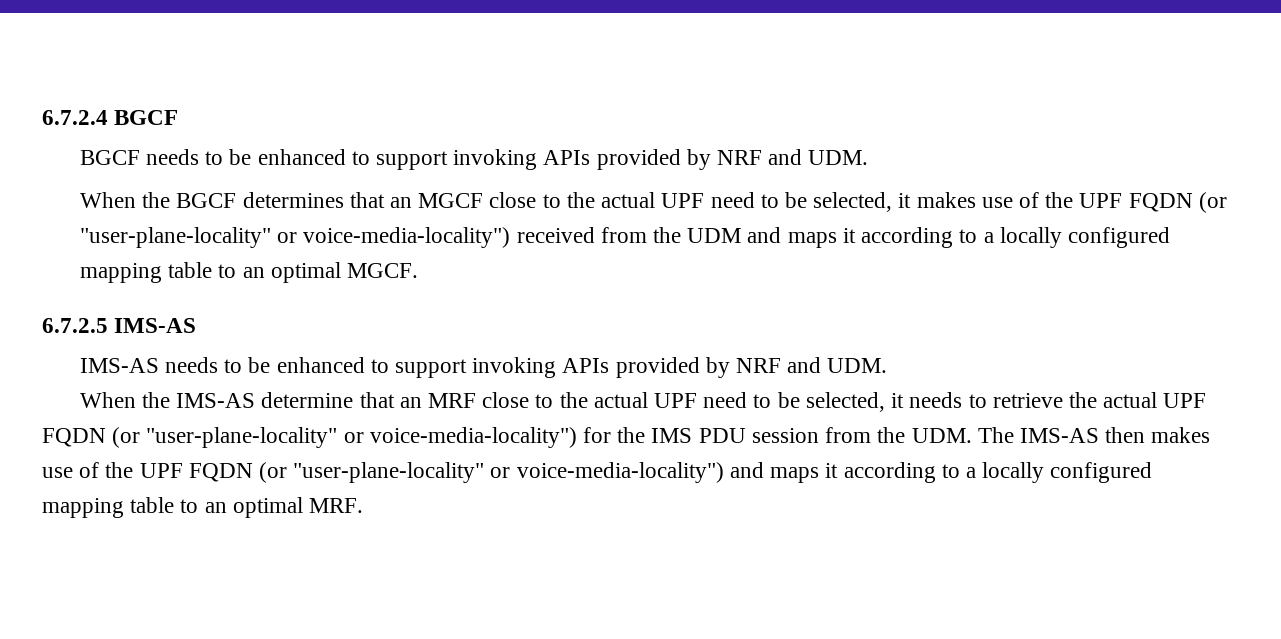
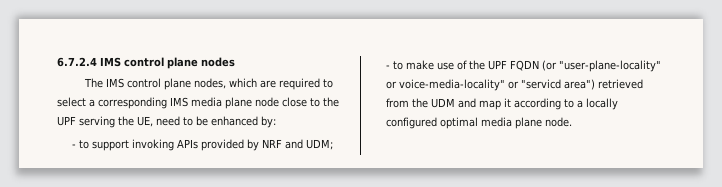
[114,110,179,125] [79,149,869,170] [79,192,1227,213] [79,227,595,248] BGCF // BGCF needs to be enhanced to support invoking APIs provided by NRF and UDM. // When the BGCF determines that an MGCF close to the actual UPF need to be selected, it makes use of the UPF FQDN (or "user-plane-locality" or voice-media-locality") received -> [100,57,235,69] [83,78,333,90] [57,97,339,109] [57,116,276,128] [71,139,333,151] [385,60,661,72] [385,79,643,91] IMS control plane nodes // The IMS control plane nodes, which are required to select a corresponding IMS media plane node close to the UPF serving the UE, need to be enhanced by: // - to support invoking APIs provided by NRF and UDM; // - to make use of the UPF FQDN (or "user-plane-locality" or voice-media-locality" or "servicd area") retrieved
[787,227,1170,248] [79,262,419,283] [42,318,197,333] [79,357,888,378] [79,392,1207,412] [42,427,1211,448] [42,462,1153,483] [42,497,364,518] maps it according to a locally configured mapping table to an optimal MGCF. // 6.7.2.5 IMS-AS // IMS-AS needs to be enhanced to support invoking APIs provided by NRF and UDM. // When the IMS-AS determine that an MRF close to the actual UPF need to be selected, it needs to retrieve the actual UPF FQDN (or "user-plane-locality" or voice-media-locality") for the IMS PDU session from the UDM. The IMS-AS then makes use of the UPF FQDN (or "user-plane-locality" or voice-media-locality") and maps it according to a locally configured mapping table to an optimal MRF. -> [478,98,618,110] [385,117,572,129] map it according to a locally configured optimal media plane node.

